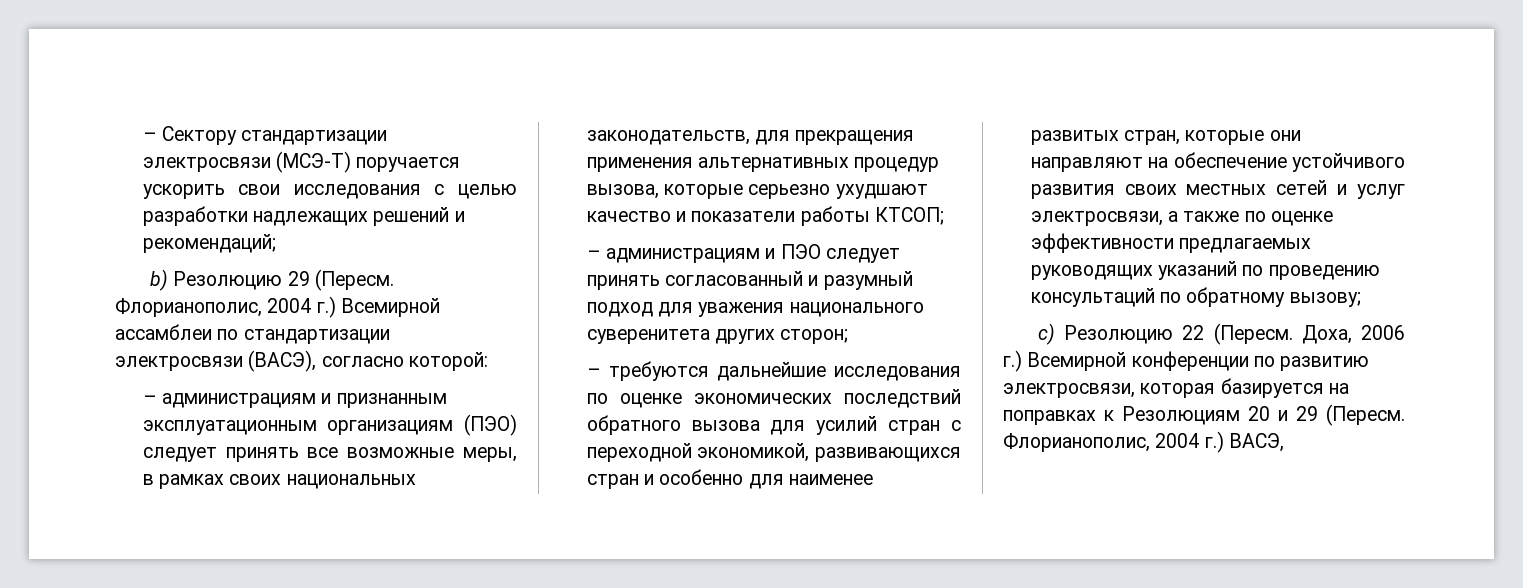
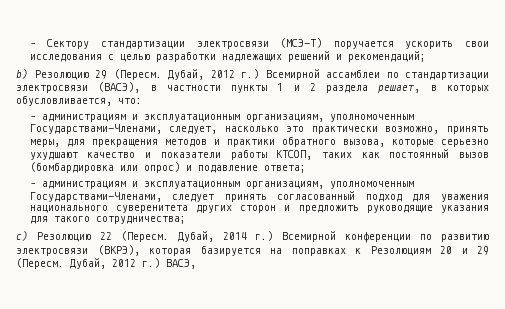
[115,298,312,317] Флорианополис, 2004 -> [168,69,235,80] Дубай, 2012
[321,352,488,371] [142,393,447,408] [142,414,517,436] [142,447,517,462] [142,474,416,489] [586,130,915,145] [586,157,940,172] согласно которой: // – администрациям и признанным эксплуатационным организациям (ПЭО) следует принять все возможные меры, в рамках своих национальных законодательств, для прекращения применения альтернативных процедур -> [150,83,489,93] [16,95,142,106] [29,114,414,122] [29,124,490,134] [29,136,336,147] в частности пункты 1 и 2 раздела решает, в которых обусловливается, что: // – администрациям и эксплуатационным организациям, уполномоченным Государствами-Членами, следует, насколько это практически возможно, принять меры, для прекращения методов и практики обратного
[874,207,944,225] [586,244,821,263] КТСОП; // – администрациям и ПЭО -> [276,149,490,160] [29,162,306,173] [29,181,414,189] [29,192,162,202] КТСОП, таких как постоянный вызов (бомбардировка или опрос) и подавление ответа; // – администрациям и эксплуатационным организациям, уполномоченным Государствами-Членами,
[808,271,913,290] и разумный -> (356, 195) none
[780,329,849,344] [586,361,961,381] [586,389,961,408] [586,415,961,435] [586,443,961,462] [586,469,873,489] [1030,130,1301,145] [1030,152,1405,172] [1030,180,1405,199] [1030,211,1333,226] [1030,233,1312,253] [1030,261,1380,280] [1030,287,1361,307] сторон; // – требуются дальнейшие исследования по оценке экономических последствий обратного вызова для усилий стран с переходной экономикой, развивающихся стран и особенно для наименее развитых стран, которые они направляют на обеспечение устойчивого развития своих местных сетей и услуг электросвязи, а также по оценке эффективности предлагаемых руководящих указаний по проведению консультаций по обратному вызову; -> [240,205,489,213] [29,216,186,224] сторон и предложить руководящие указания для такого сотрудничества;
[1301,325,1405,344] Доха, 2006 -> [177,231,247,242] Дубай, 2014
[1003,383,1135,398] электросвязи, -> [16,245,140,256] электросвязи (ВКРЭ),
[1003,433,1200,452] Флорианополис, 2004 -> [70,258,136,269] Дубай, 2012

